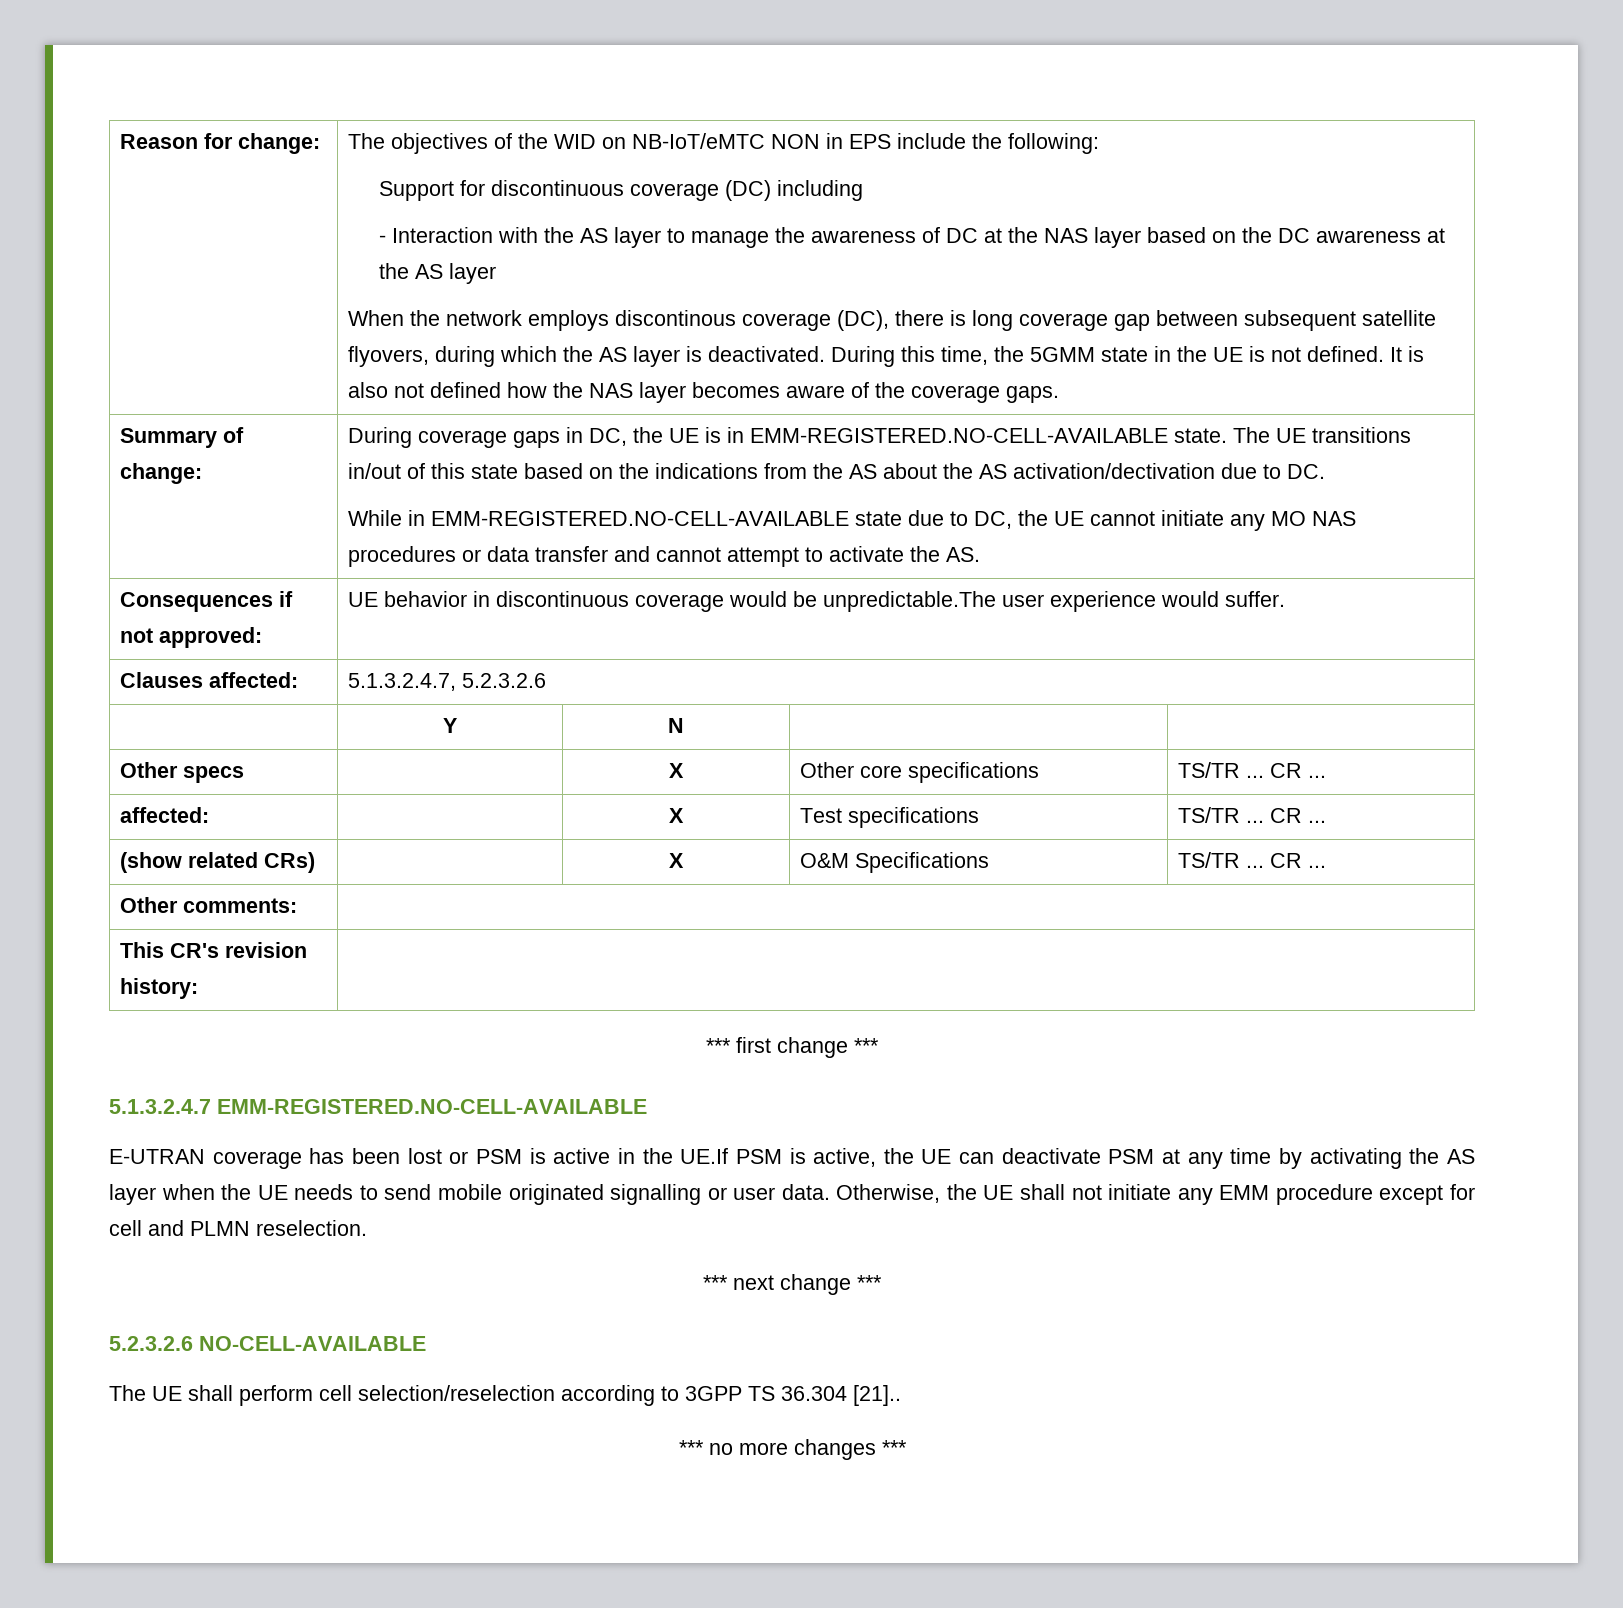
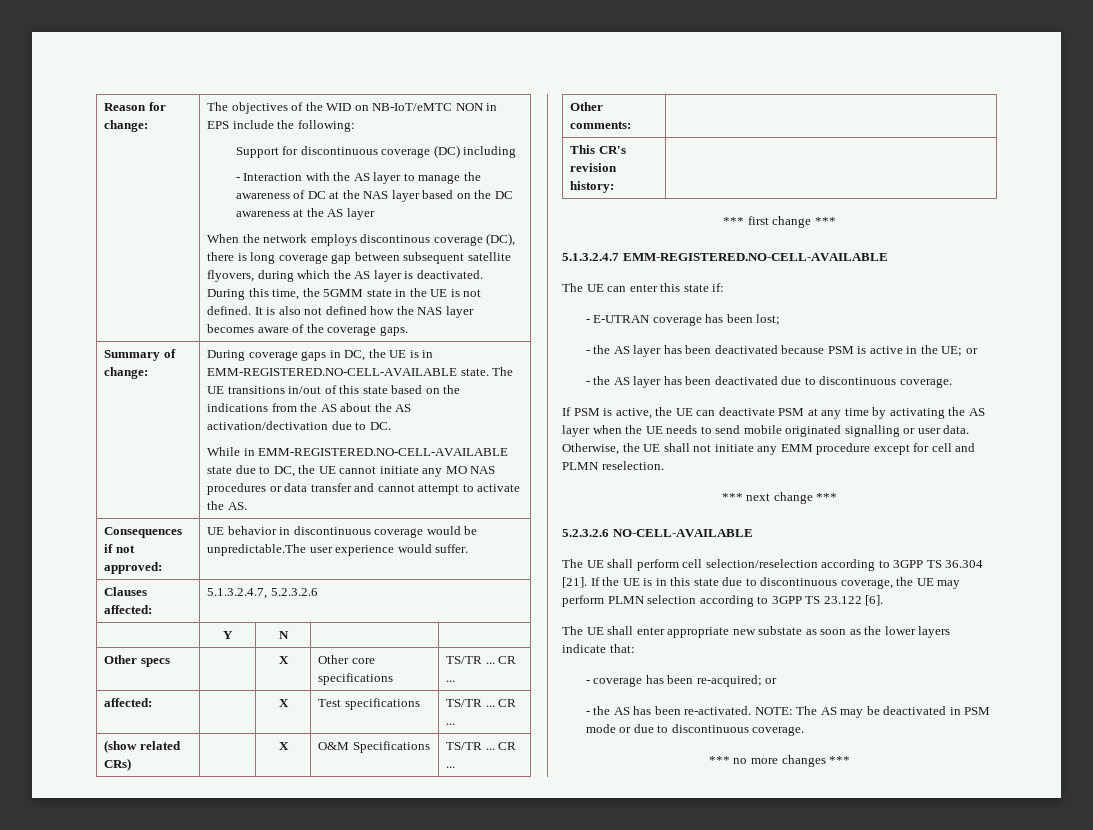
[109,1148,469,1169] E-UTRAN coverage has been lost or -> [562,283,725,292] [585,314,781,326] [585,345,825,357] The UE can enter this state if: // - E-UTRAN coverage has been lost; // - the AS layer has been deactivated because
[680,1148,729,1164] UE.If -> [941,346,978,356] [585,376,952,388] [562,407,571,416] UE; or // - the AS layer has been deactivated due to discontinuous coverage. // If
[853,1385,901,1406] [21].. -> [562,577,961,589] [562,595,884,607] [562,626,951,638] [562,644,635,653] [585,675,778,687] [585,706,991,718] [585,724,805,736] [21]. If the UE is in this state due to discontinuous coverage, the UE may perform PLMN selection according to 3GPP TS 23.122 [6]. // The UE shall enter appropriate new substate as soon as the lower layers indicate that: // - coverage has been re-acquired; or // - the AS has been re-activated. NOTE: The AS may be deactivated in PSM mode or due to discontinuous coverage.

